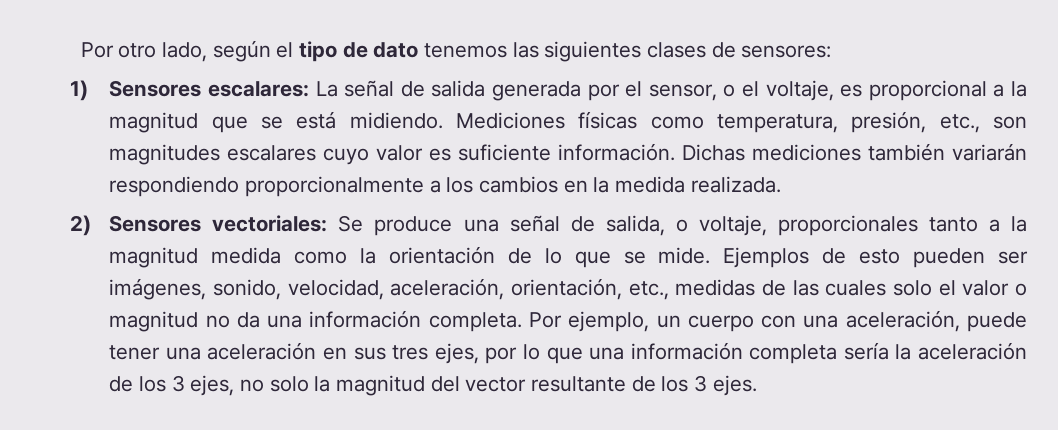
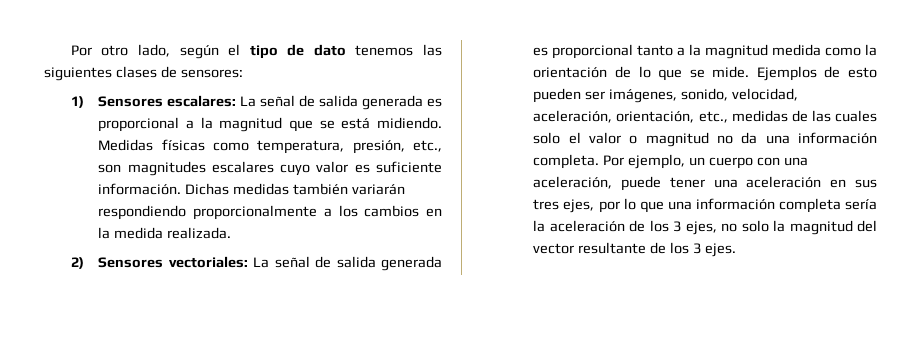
[587,80,834,101] por el sensor, o el voltaje, -> (424, 102) none
[455,112,565,129] Mediciones -> [98,139,154,151] Medidas
[752,144,862,161] mediciones -> [233,183,290,195] medidas
[338,215,918,236] Se produce una señal de salida, o voltaje, proporcionales -> [253,256,443,271] [533,44,634,59] La señal de salida generada es proporcional

